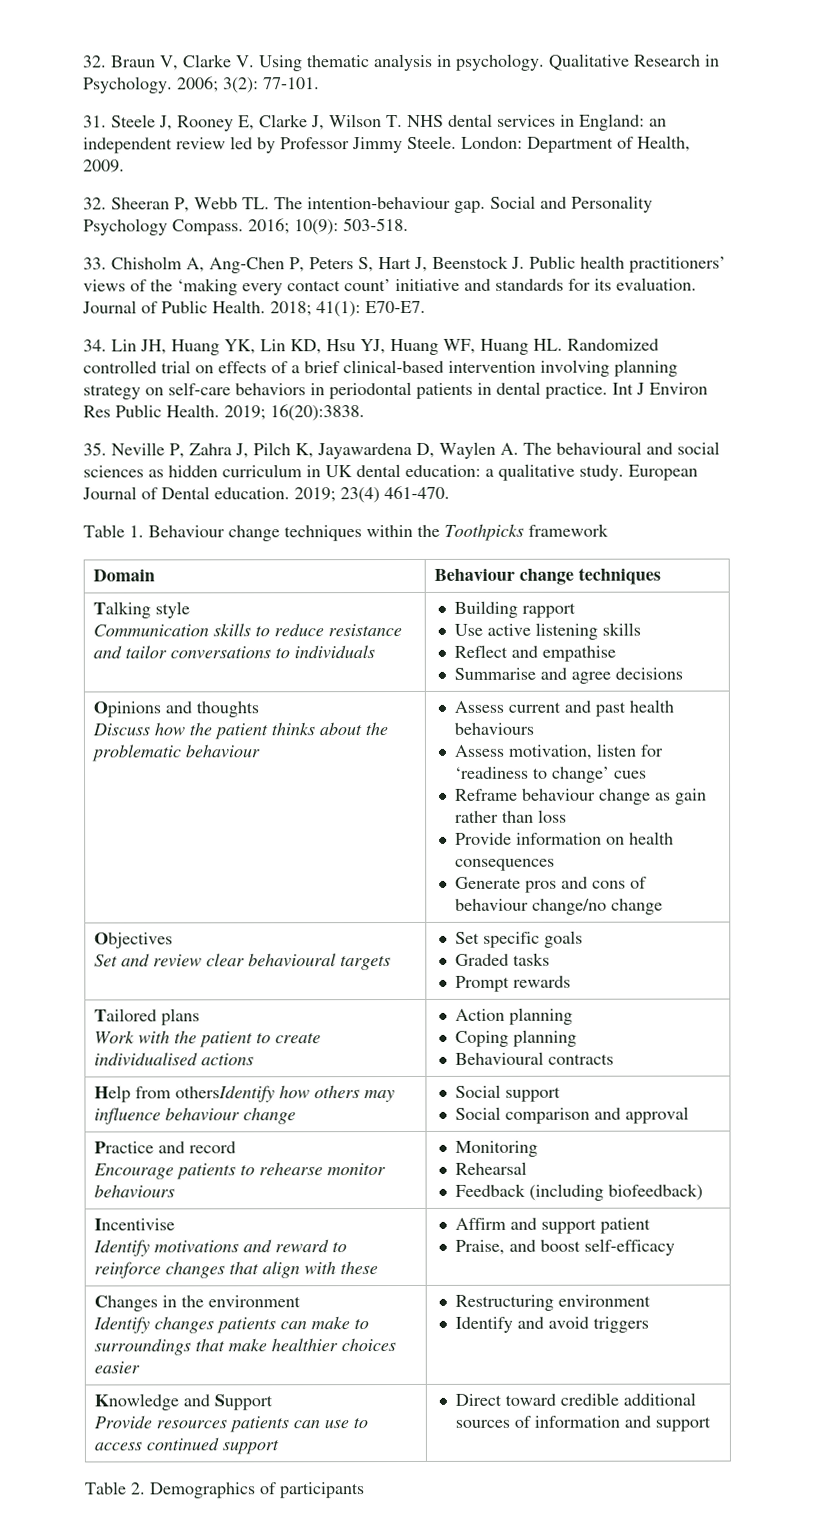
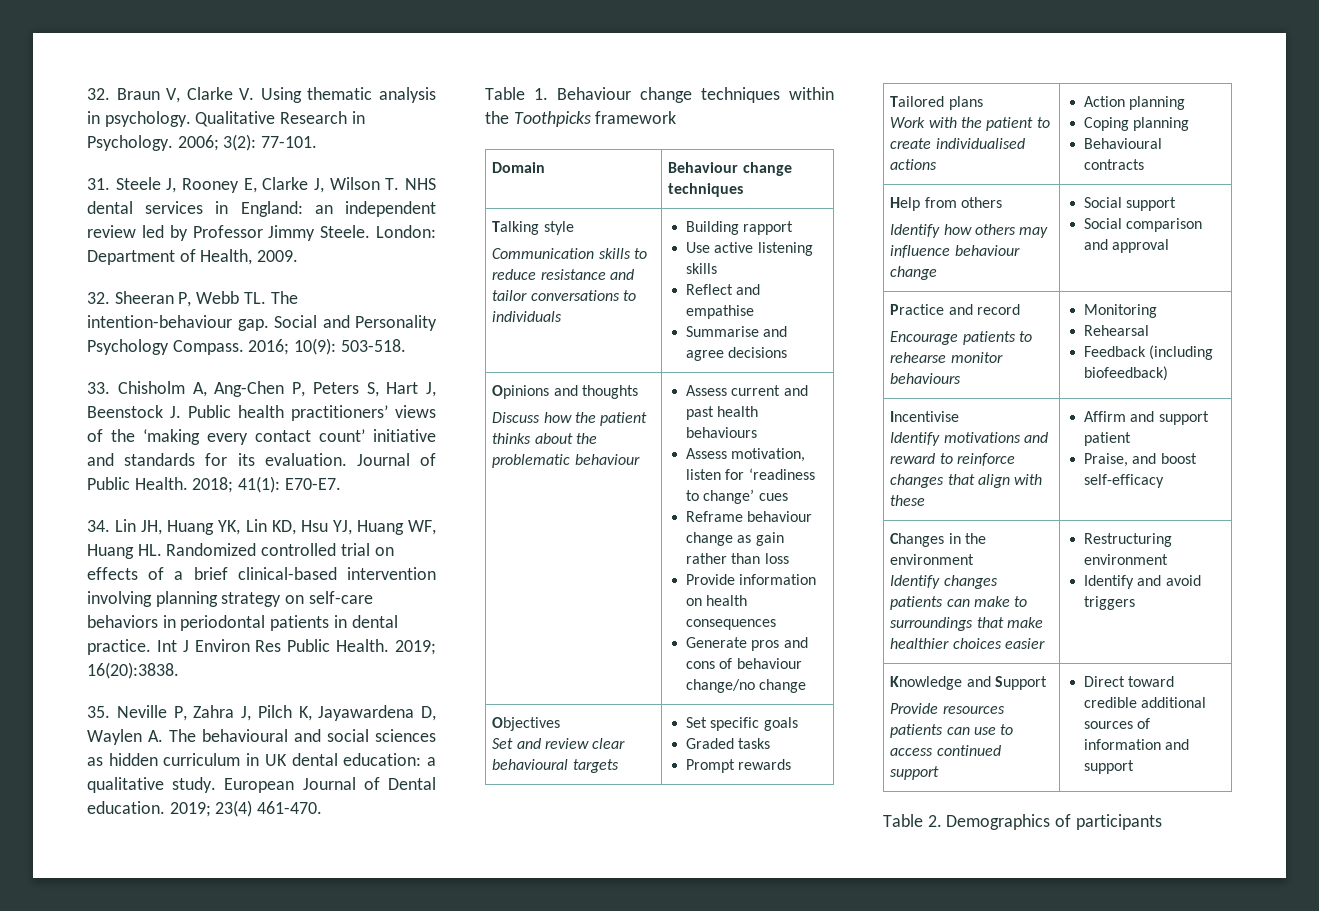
[175,1085,276,1103] othersIdentify -> [961,197,1003,208] [890,224,941,238] others // Identify

